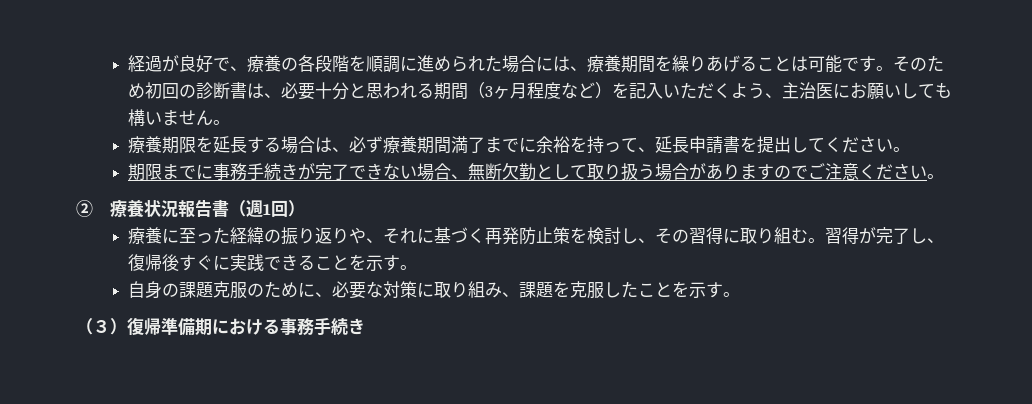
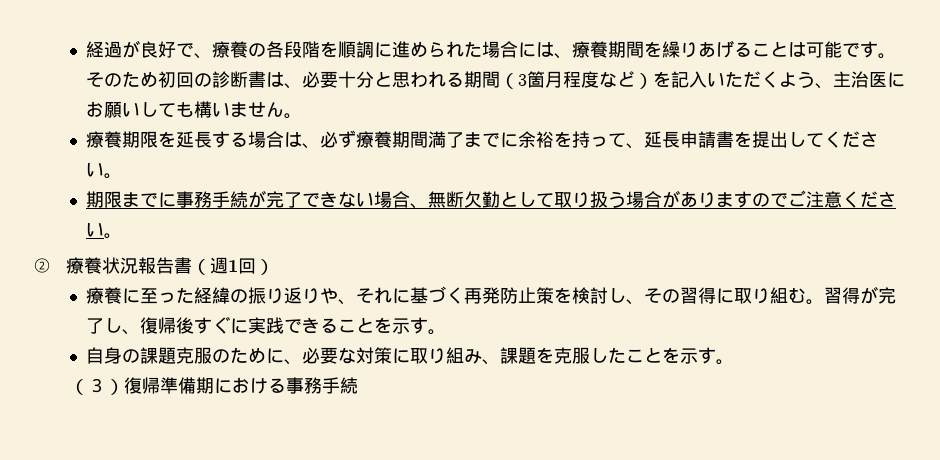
[493,86,511,99] ヶ -> [526,71,545,88] 箇
[281,163,299,180] き -> (248, 199) none
[348,318,365,335] き -> (358, 385) none

